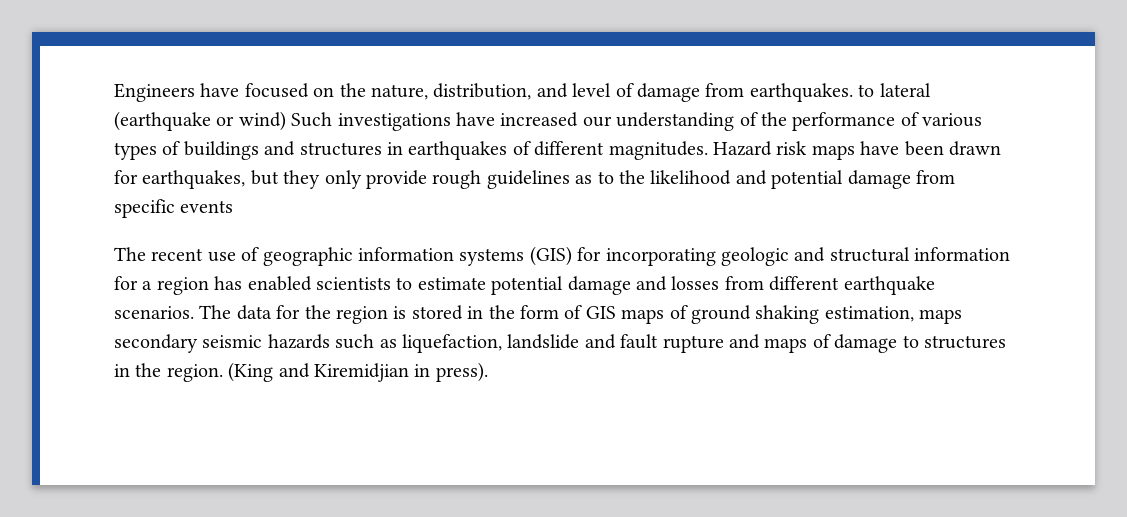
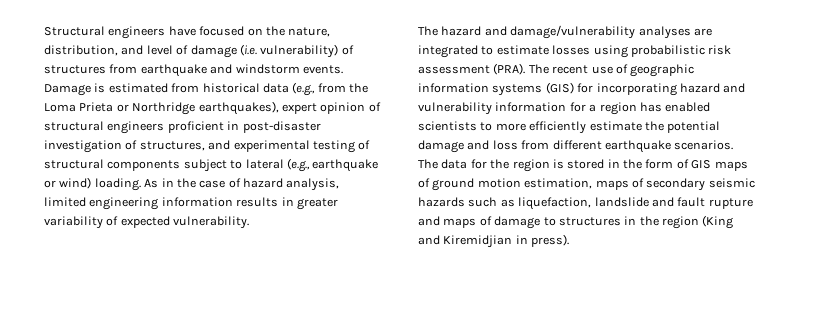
[114,83,195,102] Engineers -> [44,26,166,39] Structural engineers
[705,83,931,102] [114,111,983,131] [114,141,1001,160] [114,170,955,189] [114,199,234,218] from earthquakes. to lateral (earthquake or wind) Such investigations have increased our understanding of the performance of various types of buildings and structures in earthquakes of different magnitudes. Hazard risk maps have been drawn for earthquakes, but they only provide rough guidelines as to the likelihood and potential damage from specific events // -> [239,44,354,58] [44,64,343,77] [44,82,368,96] [44,101,381,115] [44,121,321,134] [44,140,371,153] [44,158,379,172] [44,177,340,191] [44,197,338,210] [44,216,250,229] [418,25,712,39] [418,45,732,58] [418,63,526,75] (i.e. vulnerability) of structures from earthquake and windstorm events. Damage is estimated from historical data (e.g., from the Loma Prieta or Northridge earthquakes), expert opinion of structural engineers proficient in post-disaster investigation of structures, and experimental testing of structural components subject to lateral (e.g., earthquake or wind) loading. As in the case of hazard analysis, limited engineering information results in greater variability of expected vulnerability. // The hazard and damage/vulnerability analyses are integrated to estimate losses using probabilistic risk assessment (PRA).
[720,247,910,266] geologic and structural -> [679,83,746,93] [418,102,492,115] hazard and vulnerability
[417,277,486,290] estimate -> [495,121,664,134] more efficiently estimate the
[671,276,720,290] losses -> [492,140,518,150] loss
[755,305,820,324] shaking -> [477,178,521,188] motion
(963, 316) none -> [631,178,644,188] of
[166,364,223,382] region. -> [662,216,699,229] region

